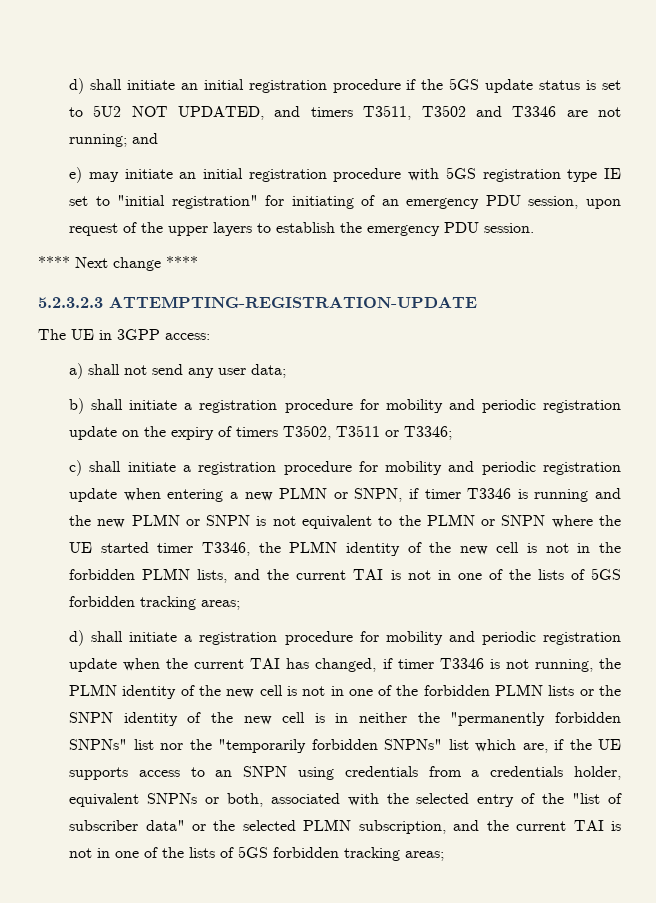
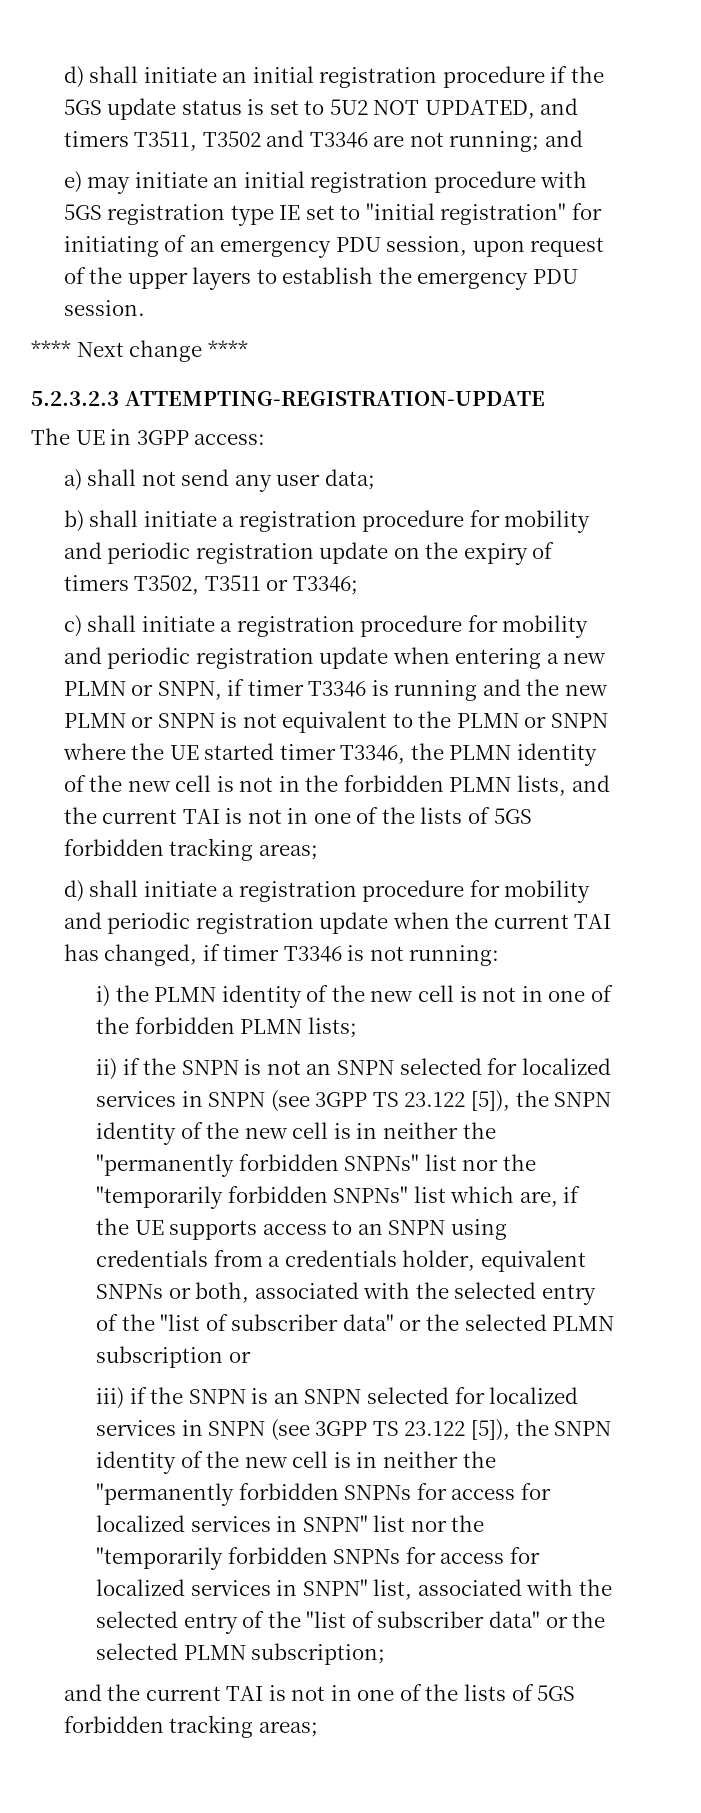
[534,659,593,672] running, -> [409,945,500,966] [96,985,111,1007] running: // i)
[548,685,594,696] lists or -> [307,1017,357,1038] [96,1058,611,1080] [96,1090,511,1112] lists; // ii) if the SNPN is not an SNPN selected for localized services in SNPN (see 3GPP TS 23.122 [5]),
[358,820,446,834] subscription, -> [96,1346,251,1368] [96,1387,579,1409] [96,1419,612,1441] [96,1451,496,1474] [96,1483,551,1506] [96,1515,485,1532] [96,1547,540,1570] [96,1579,613,1600] [96,1611,606,1634] [96,1643,386,1665] subscription or // iii) if the SNPN is an SNPN selected for localized services in SNPN (see 3GPP TS 23.122 [5]), the SNPN identity of the new cell is in neither the "permanently forbidden SNPNs for access for localized services in SNPN" list nor the "temporarily forbidden SNPNs for access for localized services in SNPN" list, associated with the selected entry of the "list of subscriber data" or the selected PLMN subscription; //

